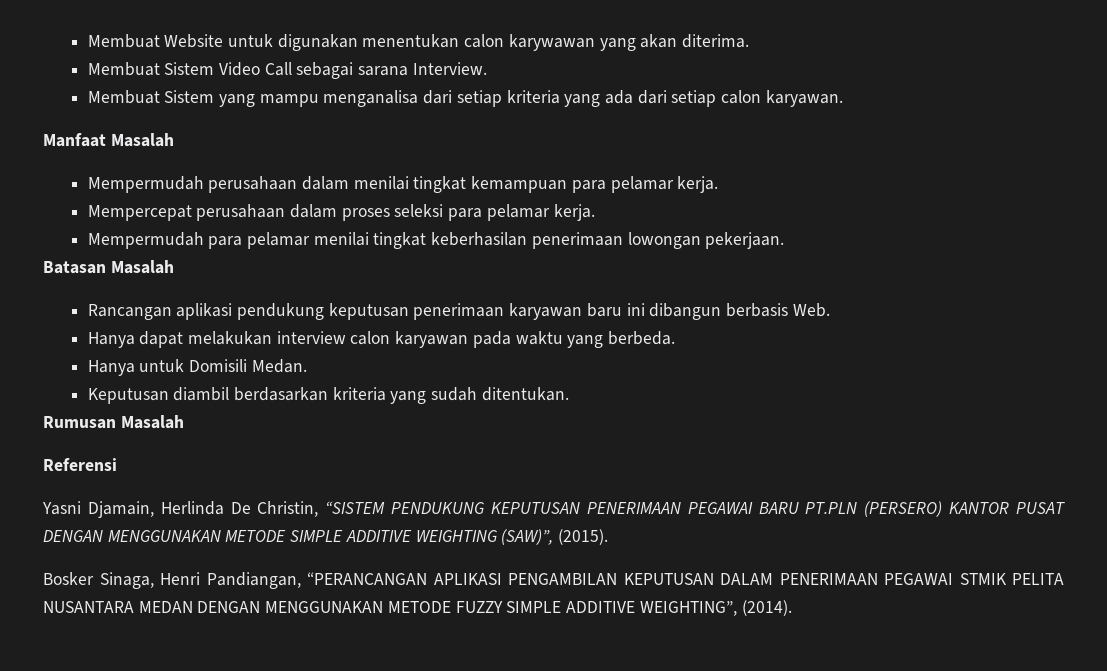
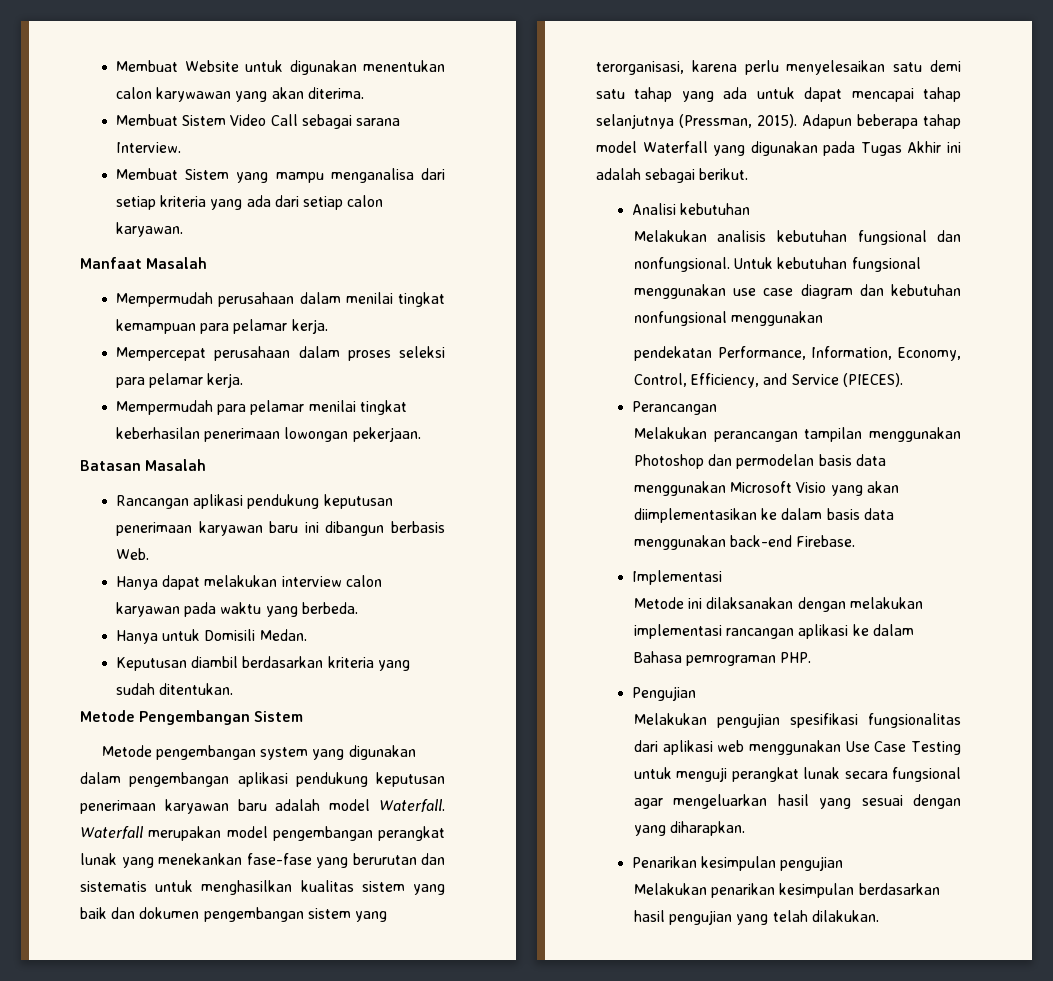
[43,415,184,429] [43,458,117,471] [42,501,1066,518] [43,529,609,545] [43,572,1064,589] [43,600,792,616] Rumusan Masalah // Referensi // Yasni Djamain, Herlinda De Christin, “SISTEM PENDUKUNG KEPUTUSAN PENERIMAAN PEGAWAI BARU PT.PLN (PERSERO) KANTOR PUSAT DENGAN MENGGUNAKAN METODE SIMPLE ADDITIVE WEIGHTING (SAW)”, (2015). // Bosker Sinaga, Henri Pandiangan, “PERANCANGAN APLIKASI PENGAMBILAN KEPUTUSAN DALAM PENERIMAAN PEGAWAI STMIK PELITA NUSANTARA MEDAN DENGAN MENGGUNAKAN METODE FUZZY SIMPLE ADDITIVE WEIGHTING”, (2014). -> [80,710,304,725] [101,745,416,760] [80,772,445,787] [80,799,445,814] [80,826,445,841] [80,853,445,868] [80,880,445,895] [80,907,387,922] [596,60,961,75] [596,87,961,102] [596,114,961,129] [596,141,961,156] [596,168,749,183] [632,203,751,215] [633,230,961,245] [633,257,921,272] [633,284,961,299] [633,311,824,326] [633,346,961,361] [633,373,903,388] [632,401,718,415] [633,427,961,442] [633,454,886,469] [633,481,899,496] [633,508,894,523] [633,535,856,550] [632,570,723,585] [633,597,923,612] [633,624,914,639] [633,651,812,666] [632,686,697,701] [633,713,961,728] [633,740,962,755] [633,767,961,782] [633,794,961,809] [633,821,746,836] [632,856,844,871] [633,883,940,898] [633,910,879,925] Metode Pengembangan Sistem // Metode pengembangan system yang digunakan dalam pengembangan aplikasi pendukung keputusan penerimaan karyawan baru adalah model Waterfall. Waterfall merupakan model pengembangan perangkat lunak yang menekankan fase-fase yang berurutan dan sistematis untuk menghasilkan kualitas sistem yang baik dan dokumen pengembangan sistem yang terorganisasi, karena perlu menyelesaikan satu demi satu tahap yang ada untuk dapat mencapai tahap selanjutnya (Pressman, 2015). Adapun beberapa tahap model Waterfall yang digunakan pada Tugas Akhir ini adalah sebagai berikut. // Analisi kebutuhan // Melakukan analisis kebutuhan fungsional dan nonfungsional. Untuk kebutuhan fungsional menggunakan use case diagram dan kebutuhan nonfungsional menggunakan // pendekatan Performance, Information, Economy, Control, Efficiency, and Service (PIECES). // Perancangan // Melakukan perancangan tampilan menggunakan Photoshop dan permodelan basis data menggunakan Microsoft Visio yang akan diimplementasikan ke dalam basis data menggunakan back-end Firebase. // Implementasi // Metode ini dilaksanakan dengan melakukan implementasi rancangan aplikasi ke dalam Bahasa pemrograman PHP. // Pengujian // Melakukan pengujian spesifikasi fungsionalitas dari aplikasi web menggunakan Use Case Testing untuk menguji perangkat lunak secara fungsional agar mengeluarkan hasil yang sesuai dengan yang diharapkan. // Penarikan kesimpulan pengujian // Melakukan penarikan kesimpulan berdasarkan hasil pengujian yang telah dilakukan.

